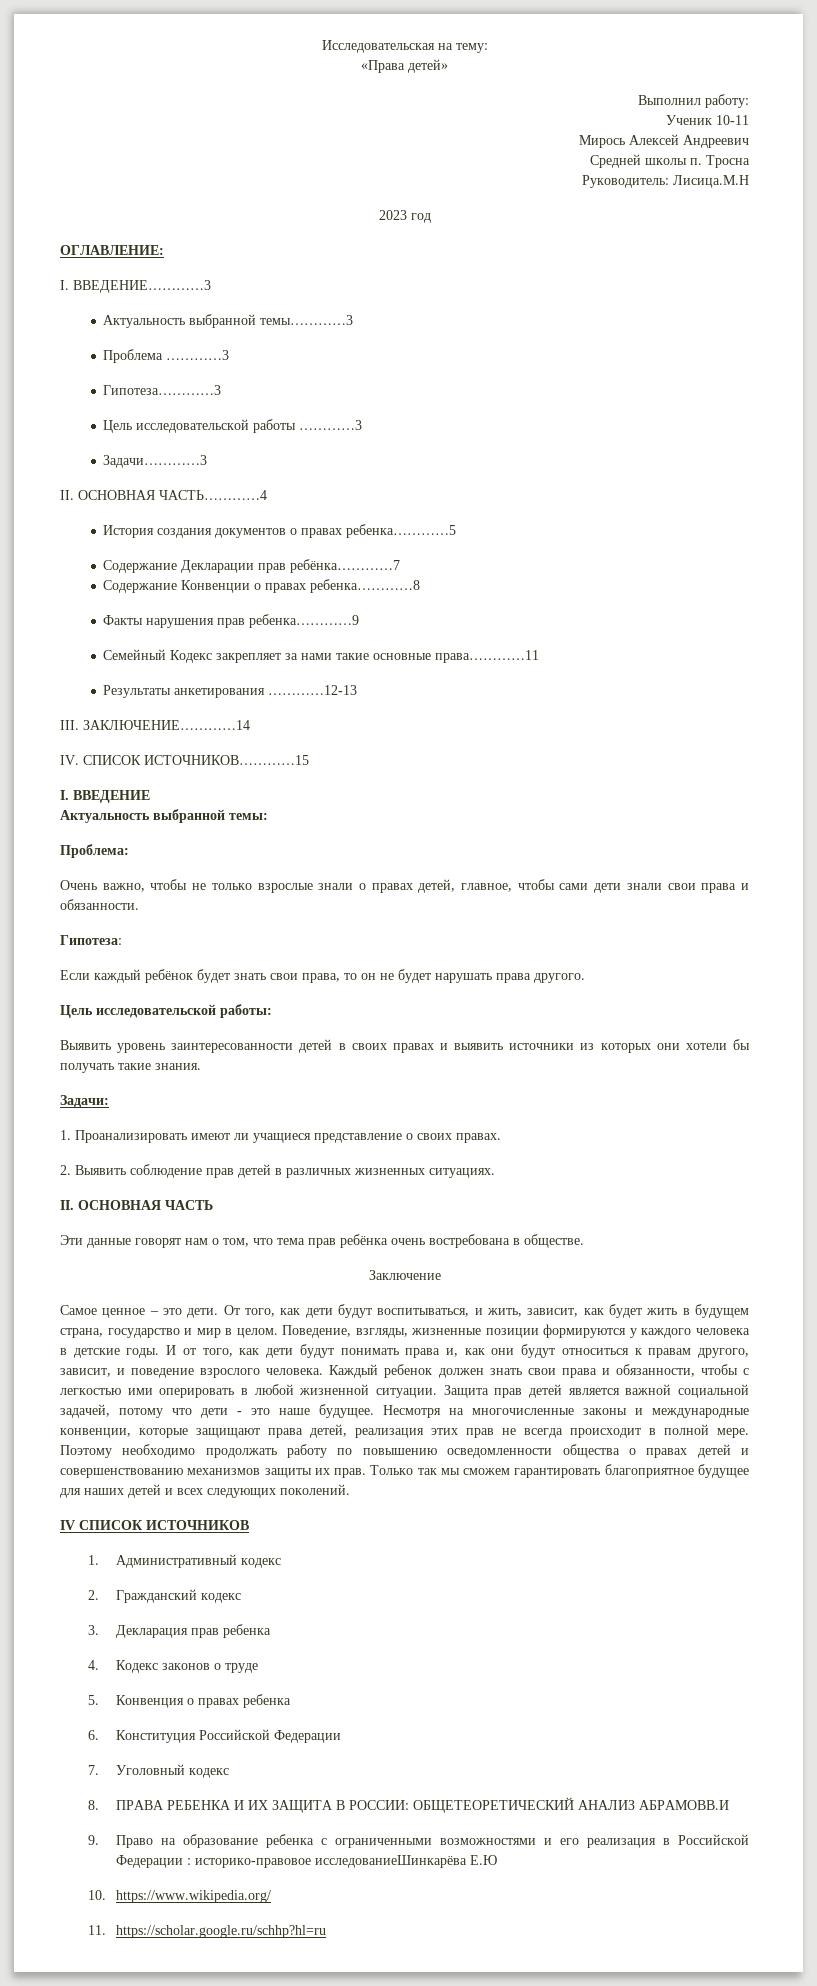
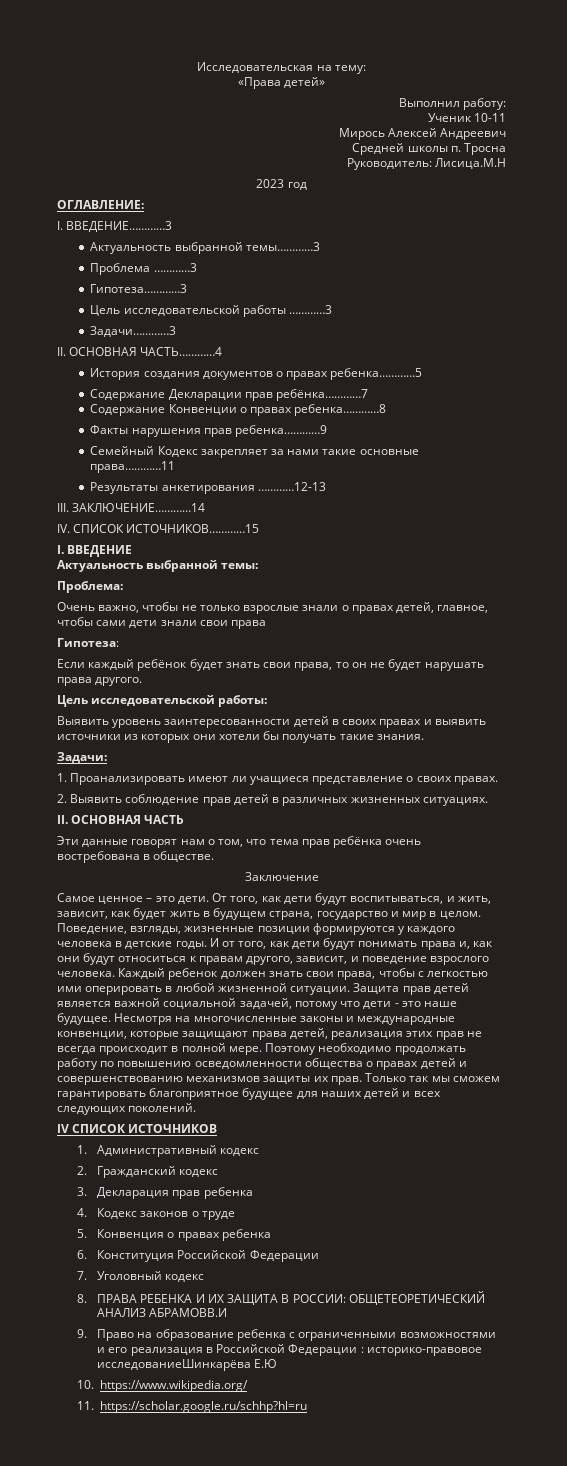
[741,883,750,890] [60,899,139,910] и обязанности. -> (267, 624) none
[561,1364,695,1378] права и обязанности, -> [337,971,376,980] права,

